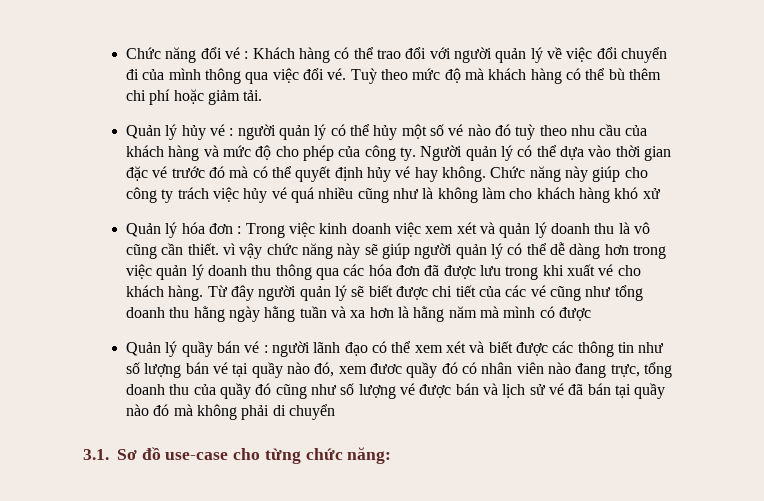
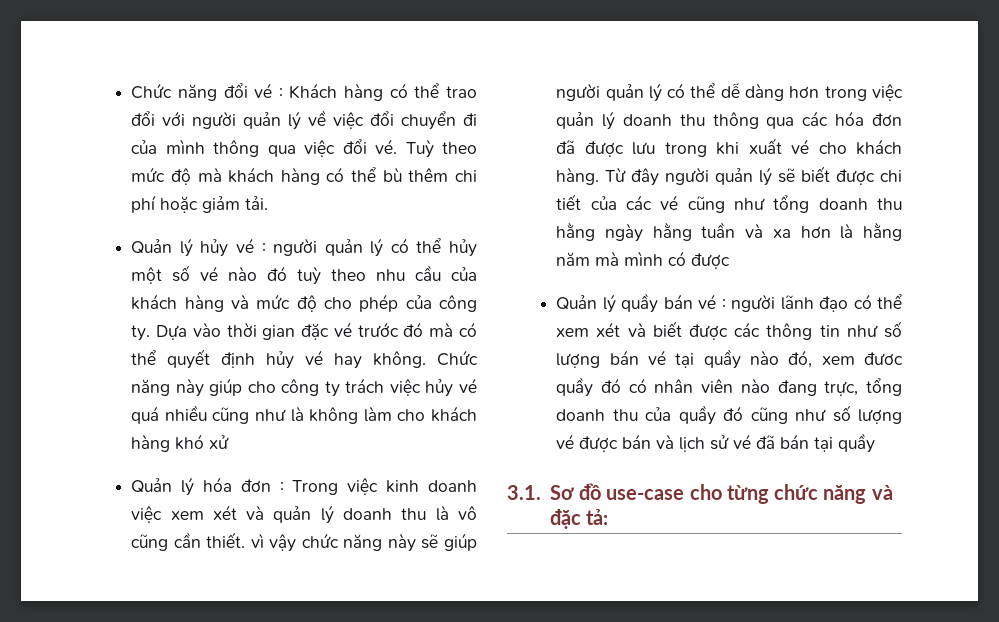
[420,145,584,161] Người quản lý có thể dựa -> [156,325,188,340] Dựa
[126,404,335,420] nào đó mà không phải di chuyển -> (876, 443) none
[347,447,392,464] năng: -> [823,485,893,504] [549,509,609,529] năng và đặc tả:

